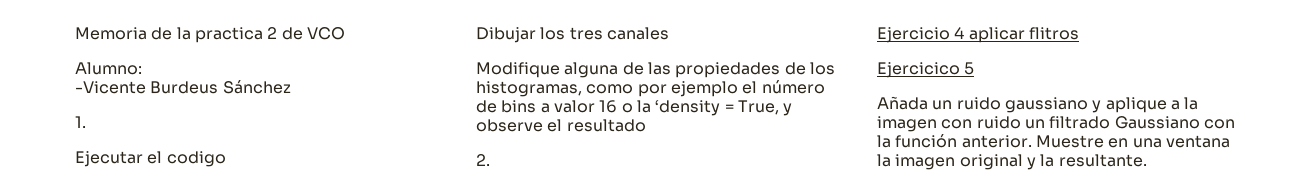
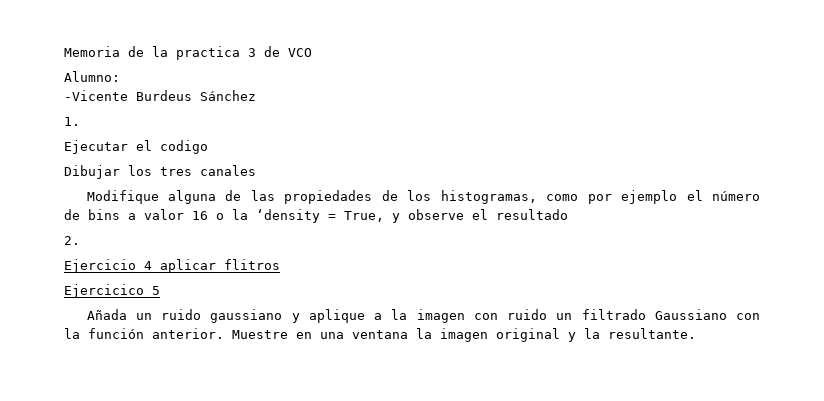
[267,27,278,39] 2 -> [248,48,256,57] 3

